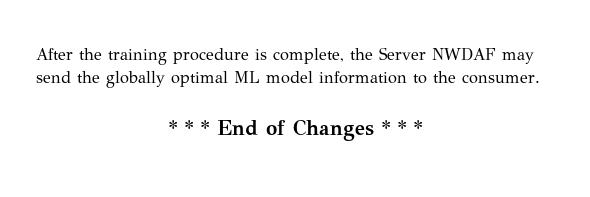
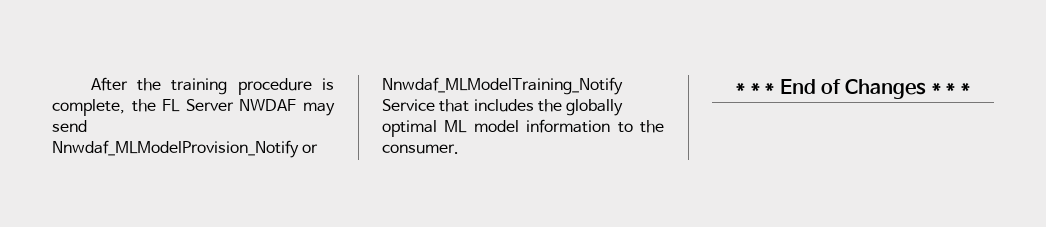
(373, 54) none -> [162,99,181,112] FL
(71, 77) none -> [52,140,319,158] [382,77,623,95] [382,99,534,112] Nnwdaf_MLModelProvision_Notify or Nnwdaf_MLModelTraining_Notify Service that includes

